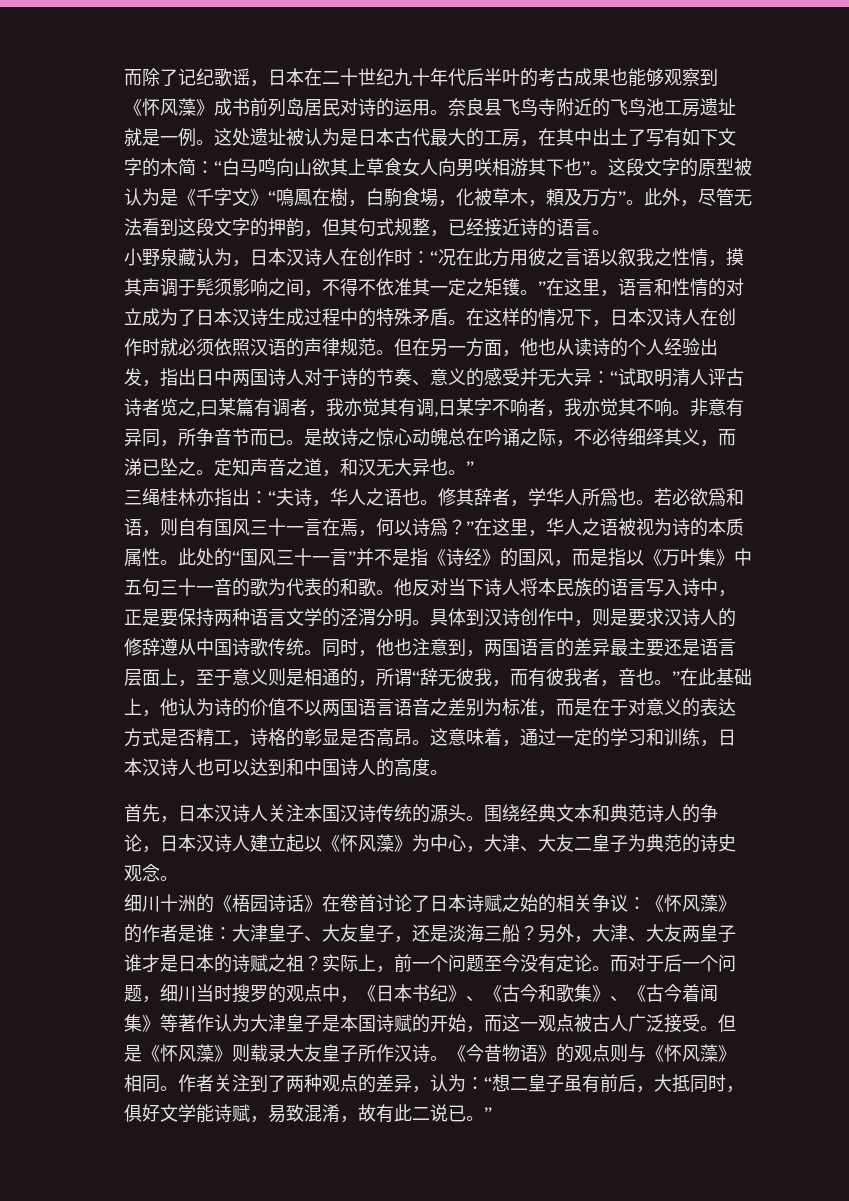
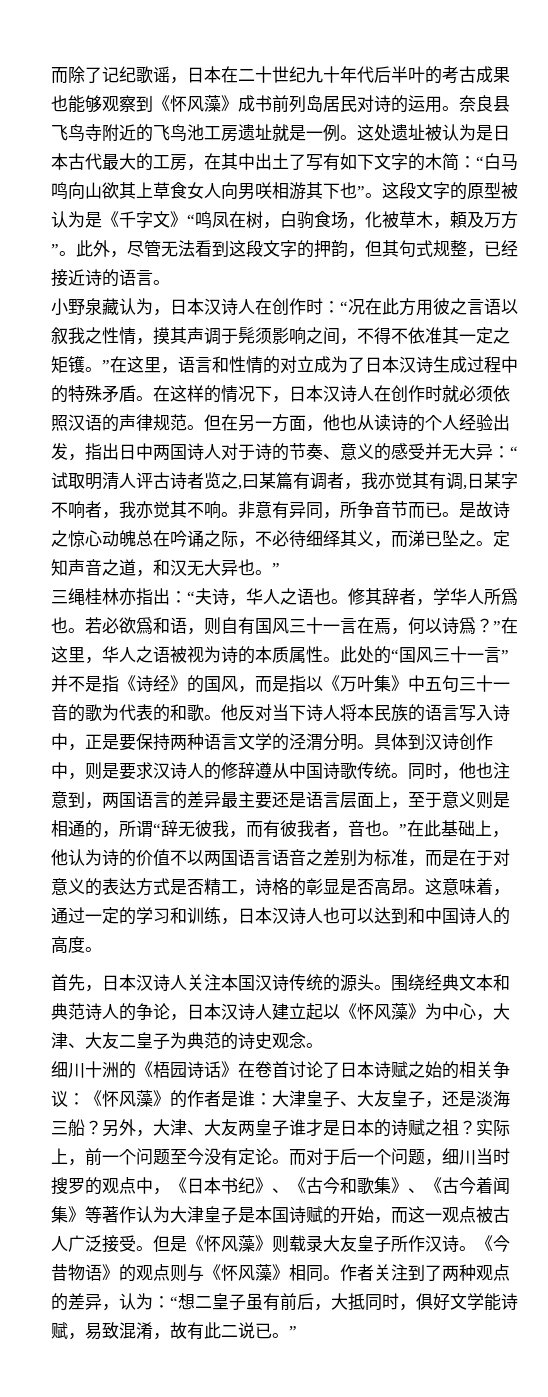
[276,188,439,207] 鳴鳳在樹，白駒食場 -> [195,211,349,229] 鸣凤在树，白驹食场

